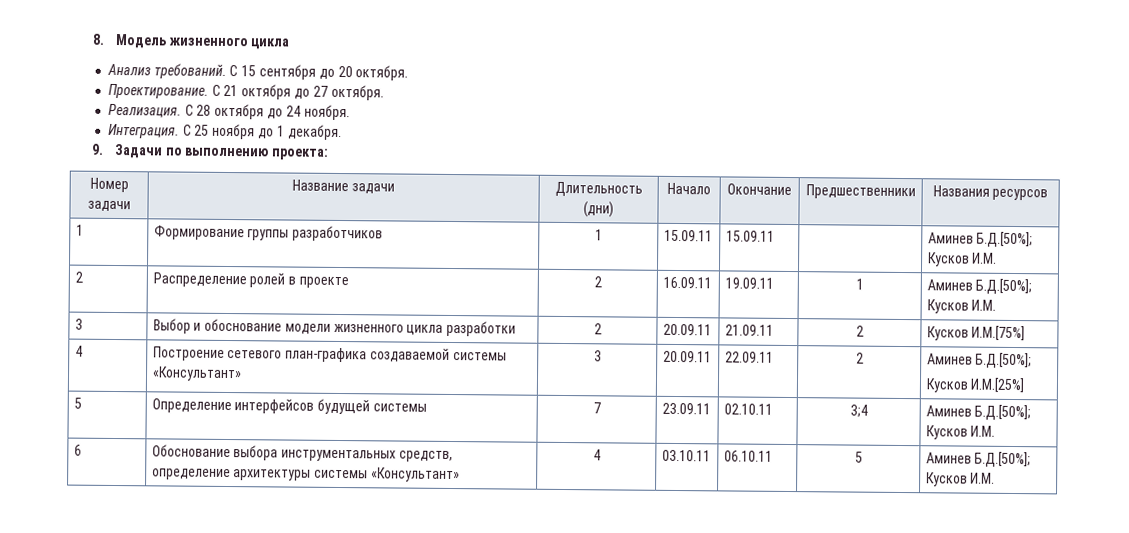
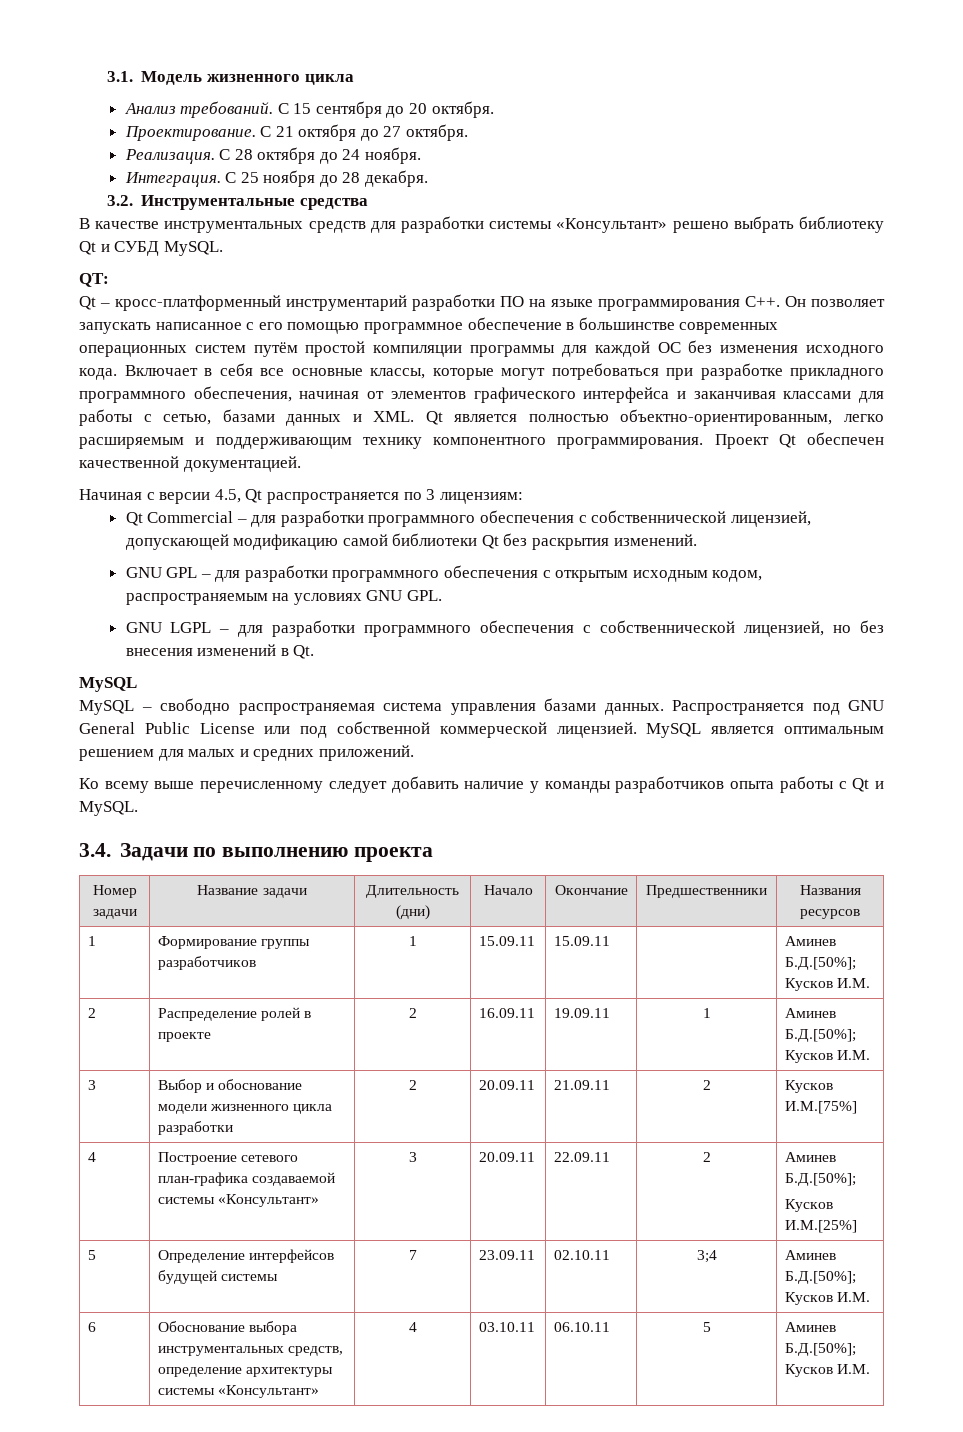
[92,33,106,45] 8. -> [106,71,133,82] 3.1.
[276,125,285,137] 1 -> [342,172,361,183] 28
[91,143,105,155] 9. -> [106,195,368,210] [79,216,885,233] [79,241,223,256] [79,273,109,287] [79,294,885,311] [79,317,779,334] [79,340,885,357] [79,363,884,380] [79,386,885,403] [79,409,884,426] [79,432,884,449] [79,456,301,472] [79,489,523,504] [125,510,811,527] [125,533,697,550] [125,565,763,582] [125,590,442,605] [125,620,884,637] [125,644,315,659] [79,677,137,692] [79,698,884,715] [79,721,884,738] [79,745,414,761] [79,776,884,793] [79,801,138,816] [79,843,111,857] 3.2. Инструментальные средства // В качестве инструментальных средств для разработки системы «Консультант» решено выбрать библиотеку Qt и СУБД MySQL. // QT: // Qt – кросс-платформенный инструментарий разработки ПО на языке программирования C++. Он позволяет запускать написанное с его помощью программное обеспечение в большинстве современных операционных систем путём простой компиляции программы для каждой ОС без изменения исходного кода. Включает в себя все основные классы, которые могут потребоваться при разработке прикладного программного обеспечения, начиная от элементов графического интерфейса и заканчивая классами для работы с сетью, базами данных и XML. Qt является полностью объектно-ориентированным, легко расширяемым и поддерживающим технику компонентного программирования. Проект Qt обеспечен качественной документацией. // Начиная с версии 4.5, Qt распространяется по 3 лицензиям: // Qt Commercial – для разработки программного обеспечения с собственнической лицензией, допускающей модификацию самой библиотеки Qt без раскрытия изменений. // GNU GPL – для разработки программного обеспечения с открытым исходным кодом, распространяемым на условиях GNU GPL. // GNU LGPL – для разработки программного обеспечения с собственнической лицензией, но без внесения изменений в Qt. // MySQL // MySQL – свободно распространяемая система управления базами данных. Распространяется под GNU General Public License или под собственной коммерческой лицензией. MySQL является оптимальным решением для малых и средних приложений. // Ко всему выше перечисленному следует добавить наличие у команды разработчиков опыта работы с Qt и MySQL. // 3.4.
[271,148,330,160] проекта: -> [353,847,433,862] проекта

